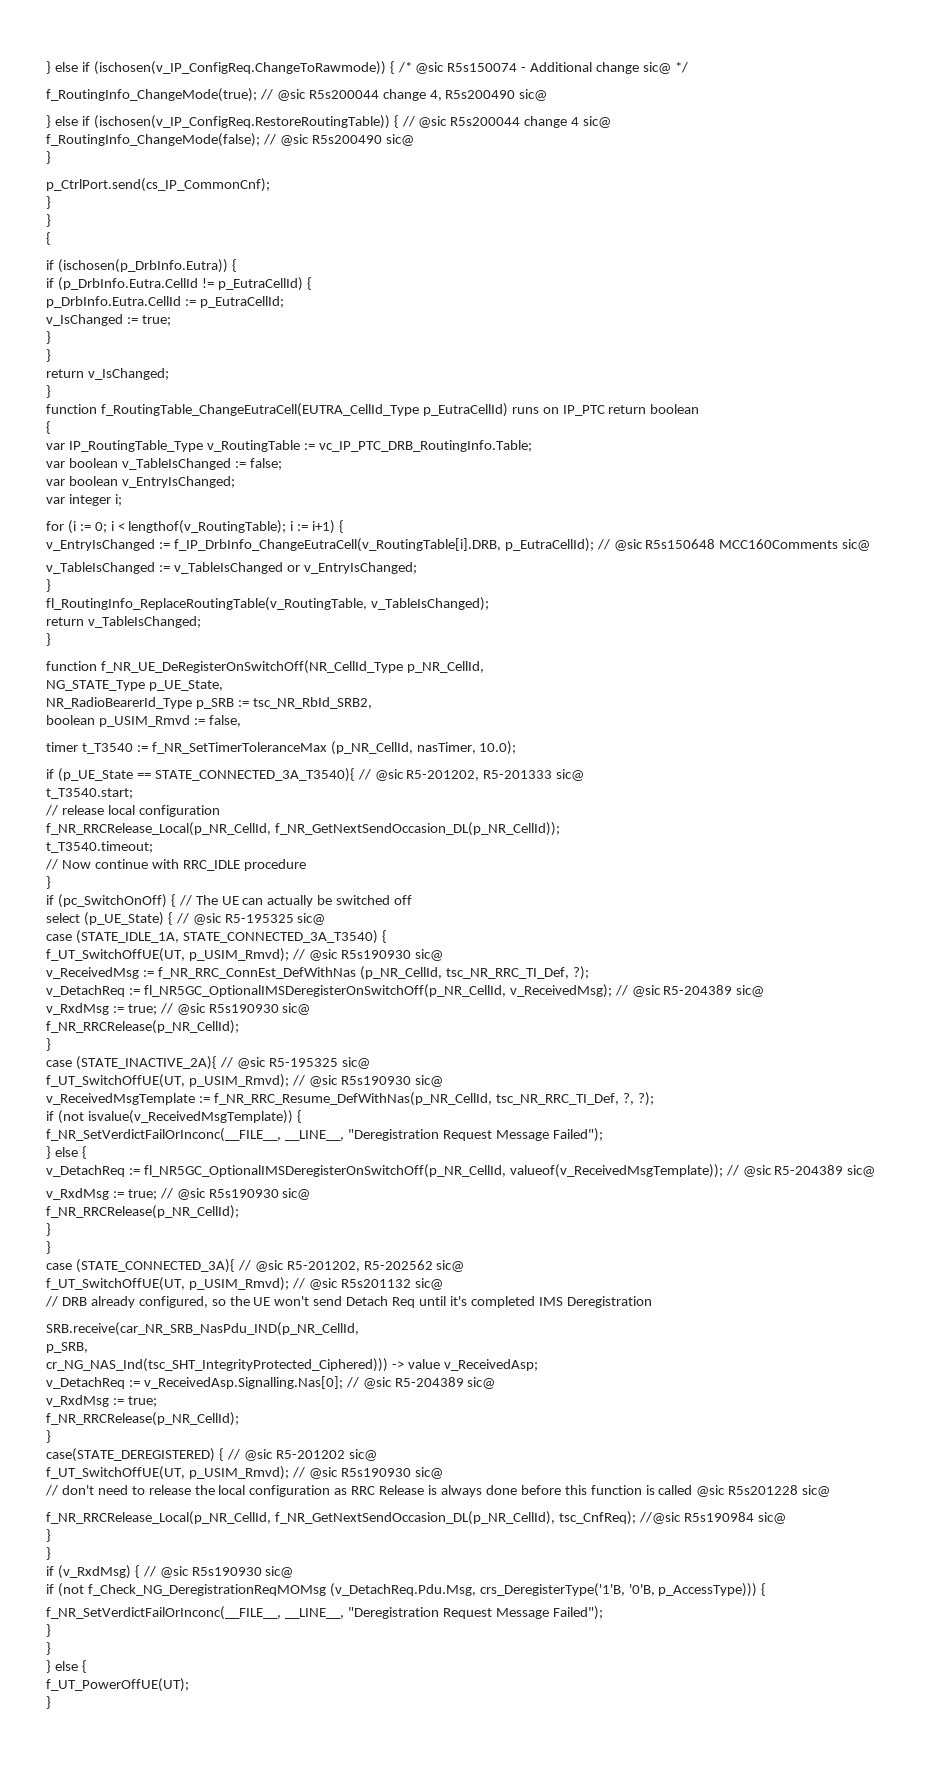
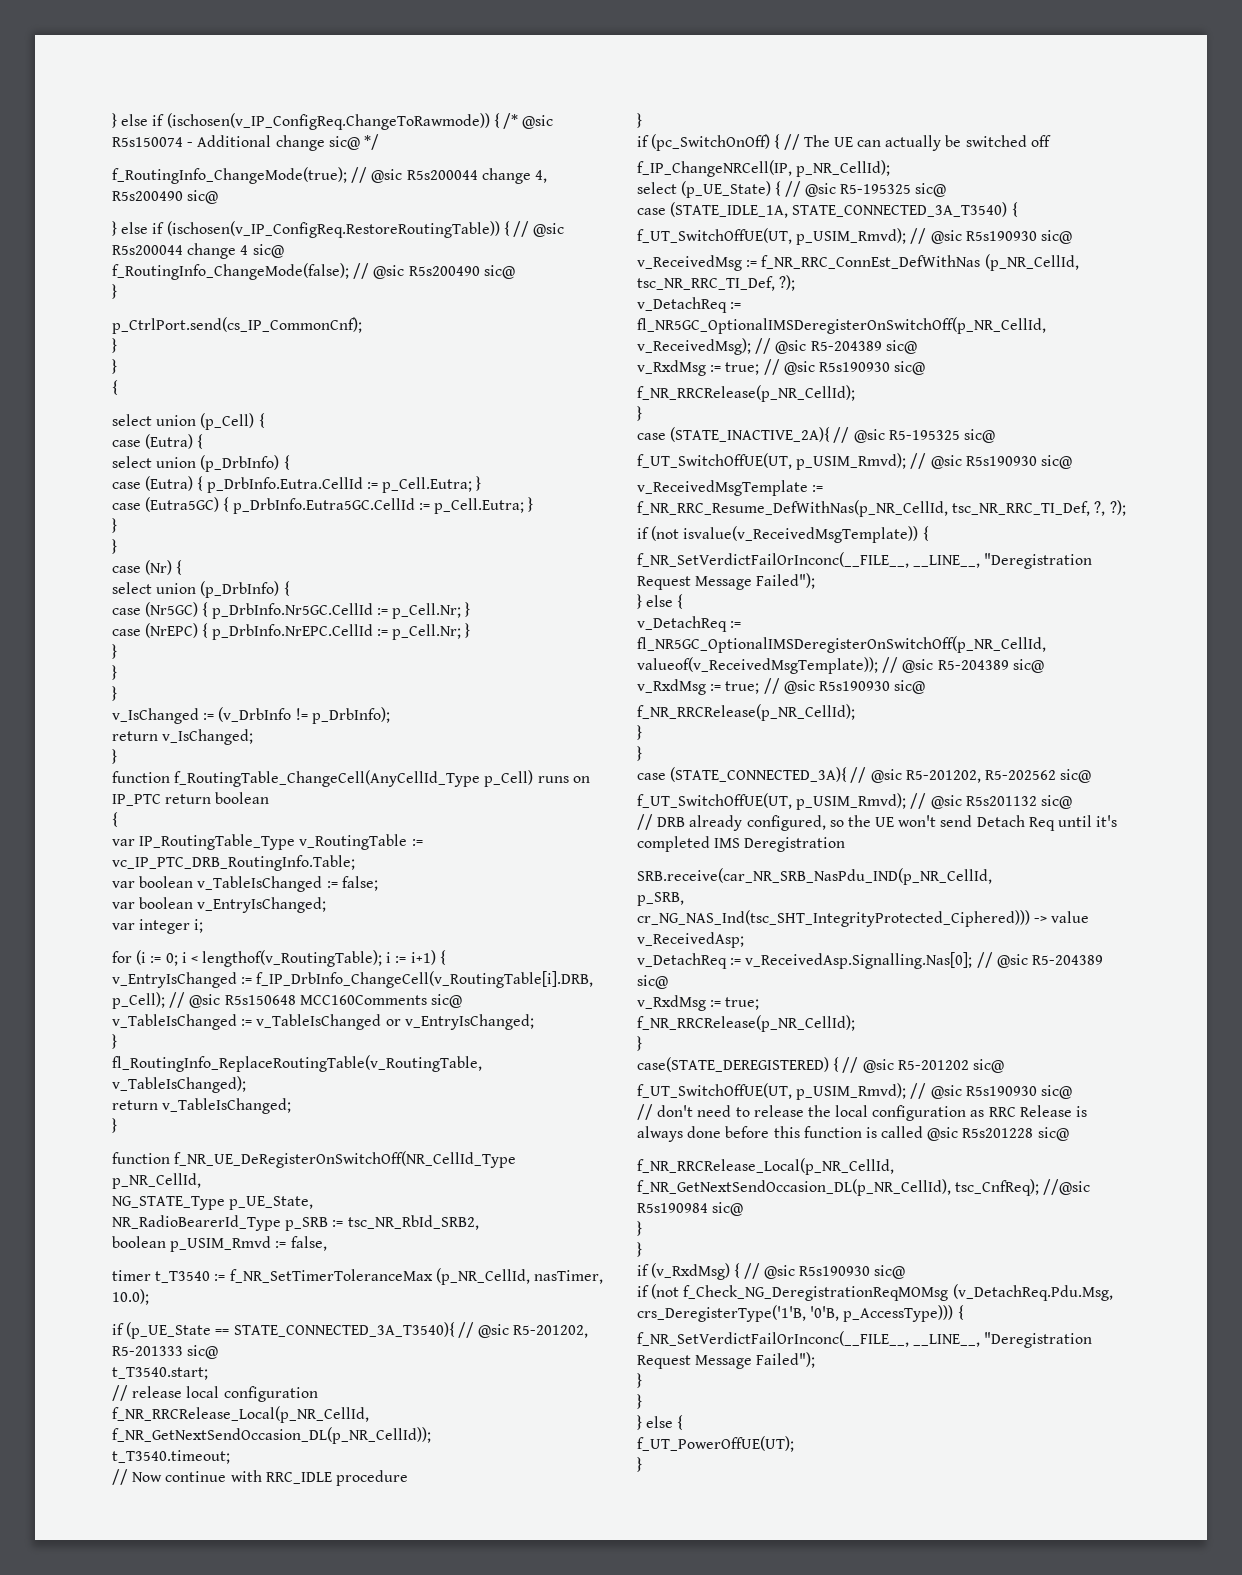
[46,259,237,273] [46,277,312,291] [46,296,284,308] [46,314,171,326] [46,331,51,344] [46,349,51,362] if (ischosen(p_DrbInfo.Eutra)) { // if (p_DrbInfo.Eutra.CellId != p_EutraCellId) { // p_DrbInfo.Eutra.CellId := p_EutraCellId; // v_IsChanged := true; // } // } -> [112,413,265,430] [112,434,204,449] [112,455,290,472] [112,476,482,493] [112,497,534,514] [112,518,117,533] [112,539,117,554] [112,560,183,575] [112,581,290,598] [112,602,471,619] [112,623,471,640] [112,644,117,659] [112,665,117,680] [112,686,117,701] [112,707,390,724] select union (p_Cell) { // case (Eutra) { // select union (p_DrbInfo) { // case (Eutra) { p_DrbInfo.Eutra.CellId := p_Cell.Eutra; } // case (Eutra5GC) { p_DrbInfo.Eutra5GC.CellId := p_Cell.Eutra; } // } // } // case (Nr) { // select union (p_DrbInfo) { // case (Nr5GC) { p_DrbInfo.Nr5GC.CellId := p_Cell.Nr; } // case (NrEPC) { p_DrbInfo.NrEPC.CellId := p_Cell.Nr; } // } // } // } // v_IsChanged := (v_DrbInfo != p_DrbInfo);
[100,403,508,417] f_RoutingTable_ChangeEutraCell(EUTRA_CellId_Type p_EutraCellId) -> [174,770,534,787] f_RoutingTable_ChangeCell(AnyCellId_Type p_Cell)
[173,538,594,552] f_IP_DrbInfo_ChangeEutraCell(v_RoutingTable[i].DRB, p_EutraCellId); -> [256,971,594,988] [112,992,165,1009] f_IP_DrbInfo_ChangeCell(v_RoutingTable[i].DRB, p_Cell);
(413, 900) none -> [637,160,891,177] // f_IP_ChangeNRCell(IP, p_NR_CellId);

